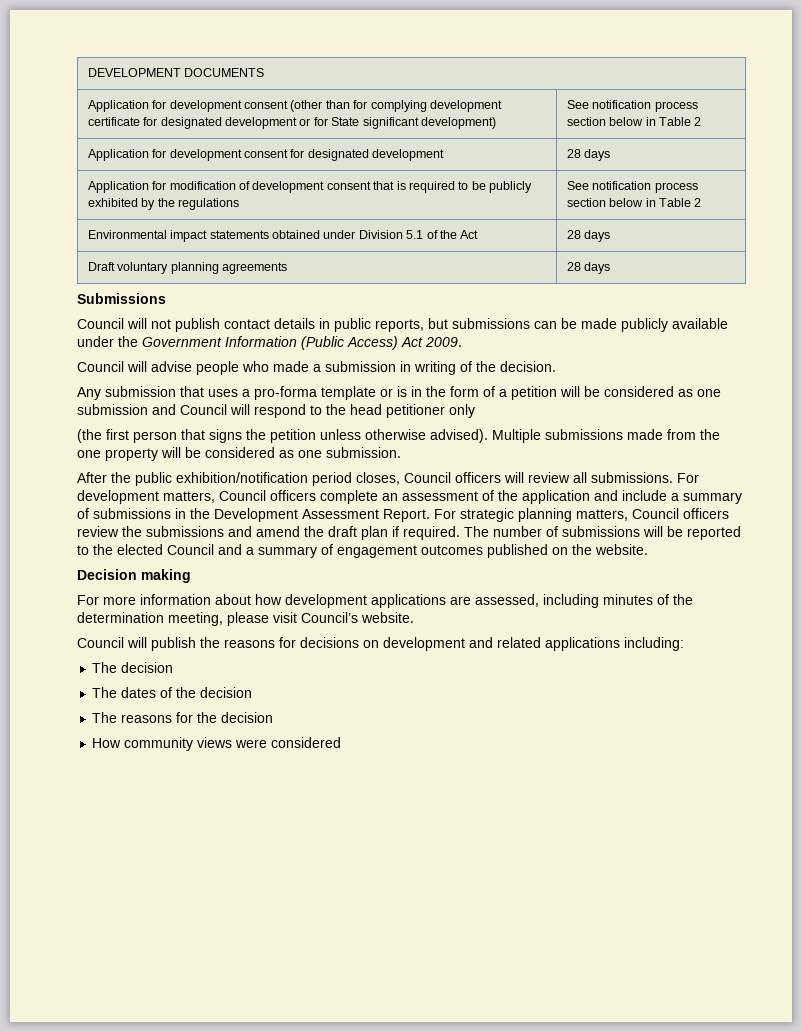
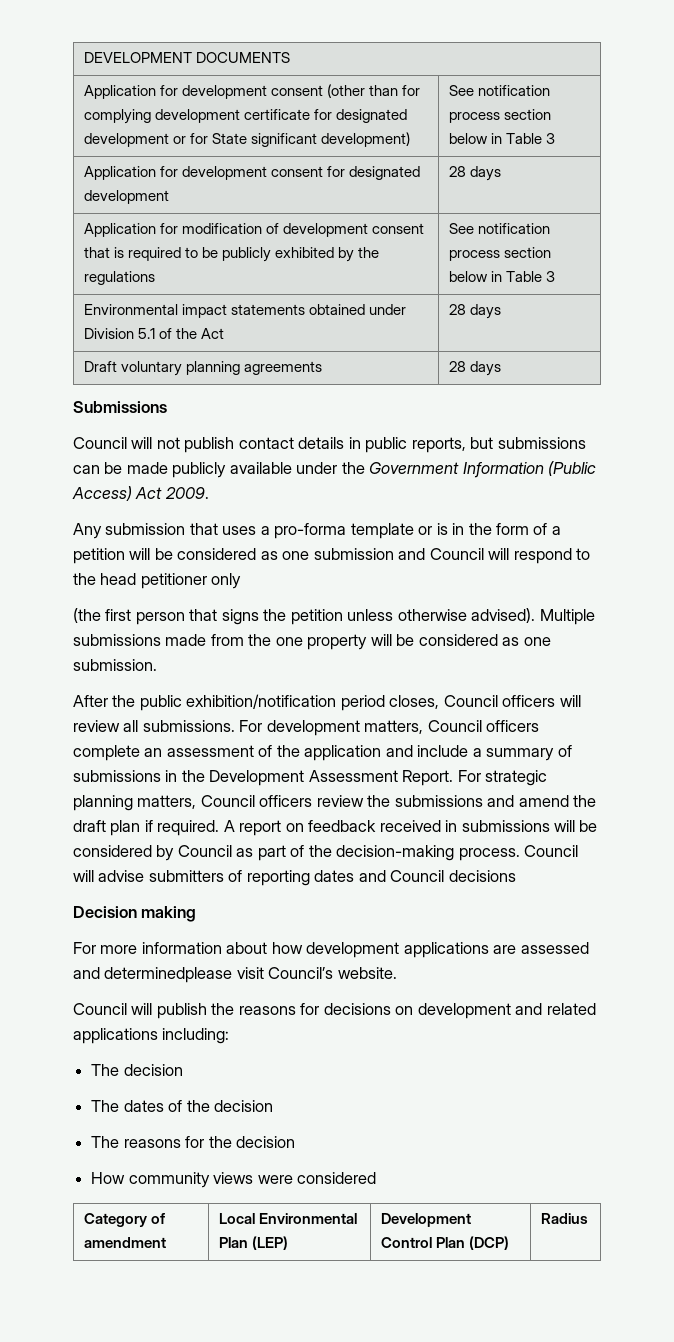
[694,117,702,126] 2 -> [545,133,555,144] 3
[694,198,702,207] 2 -> [545,271,555,282] 3
[77,361,556,375] // Council will advise people who made a submission in writing of the decision. -> (209, 493) none
[464,526,741,540] [77,544,648,558] The number of submissions will be reported to the elected Council and a summary of engagement outcomes published on the website. -> [223,820,598,836] [73,845,579,861] [73,870,516,886] A report on feedback received in submissions will be considered by Council as part of the decision-making process. Council will advise submitters of reporting dates and Council decisions
[475,594,693,608] [77,612,269,626] assessed, including minutes of the determination meeting, please -> [520,942,589,954] [73,967,233,983] assessed and determinedplease
(342, 742) none -> [83,1213,165,1227] [83,1237,166,1248] [218,1213,357,1224] [218,1236,288,1250] [380,1213,471,1227] [380,1236,509,1250] [540,1213,588,1224] // Category of amendment | Local Environmental Plan (LEP) | Development Control Plan (DCP) | Radius

